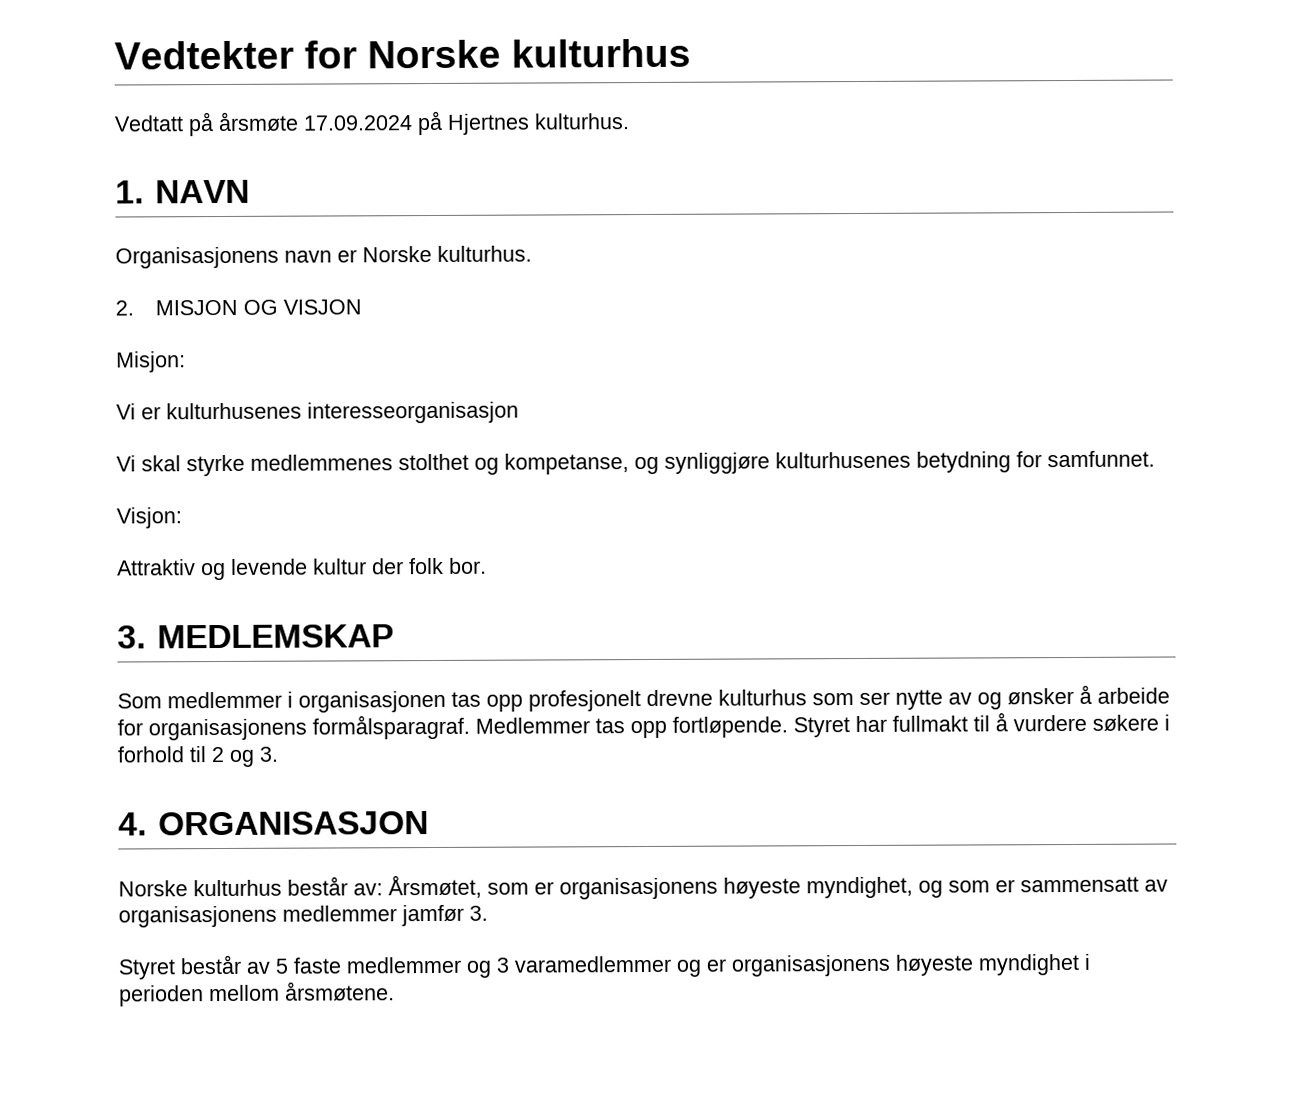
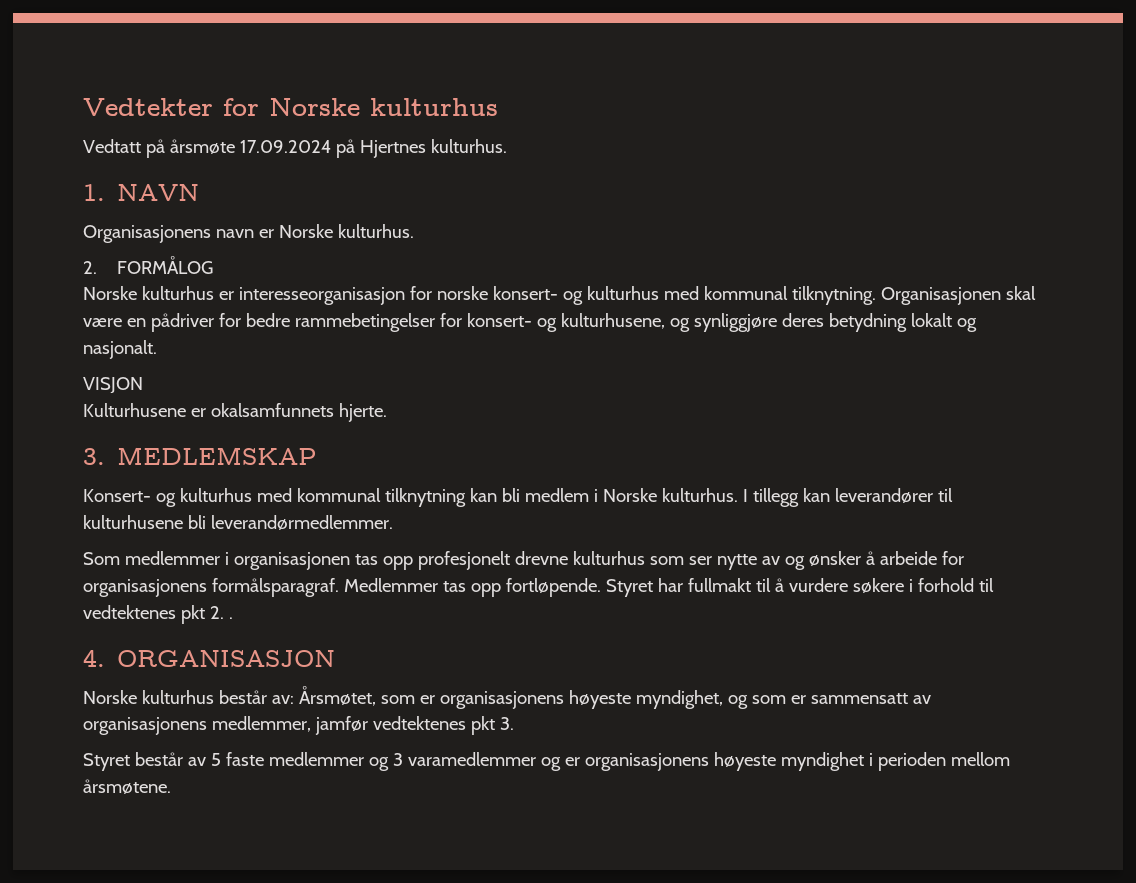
[155,299,363,316] [116,351,186,373] [116,401,519,424] [116,450,1155,477] [116,507,182,529] [117,557,487,581] [117,624,395,649] MISJON OG VISJON // Misjon: // Vi er kulturhusenes interesseorganisasjon // Vi skal styrke medlemmenes stolthet og kompetanse, og synliggjøre kulturhusenes betydning for samfunnet. // Visjon: // Attraktiv og levende kultur der folk bor. // 3. MEDLEMSKAP -> [116,256,213,274] [83,286,1036,305] [83,313,977,332] [83,340,157,359] [83,377,143,394] [83,403,387,422] [83,447,317,465] [83,488,953,507] [83,515,393,530] FORMÅLOG // Norske kulturhus er interesseorganisasjon for norske konsert- og kulturhus med kommunal tilknytning. Organisasjonen skal være en pådriver for bedre rammebetingelser for konsert- og kulturhusene, og synliggjøre deres betydning lokalt og nasjonalt. // VISJON // Kulturhusene er okalsamfunnets hjerte. // 3. MEDLEMSKAP // Konsert- og kulturhus med kommunal tilknytning kan bli medlem i Norske kulturhus. I tillegg kan leverandører til kulturhusene bli leverandørmedlemmer.
[211,746,278,767] 2 og 3. -> [83,605,233,624] vedtektenes pkt 2. .
[282,904,464,927] medlemmer jamfør -> [211,716,495,735] medlemmer, jamfør vedtektenes pkt

